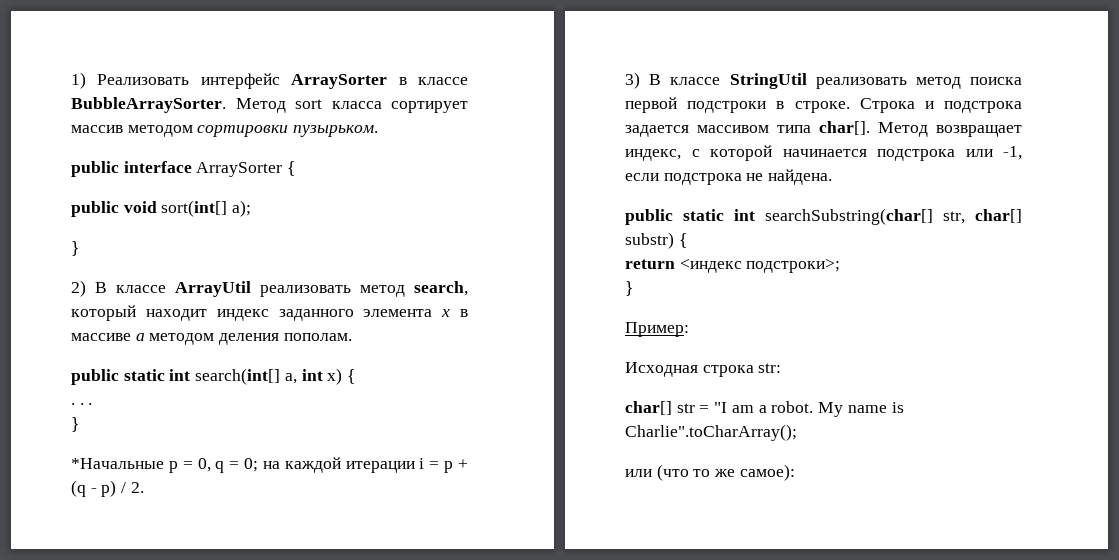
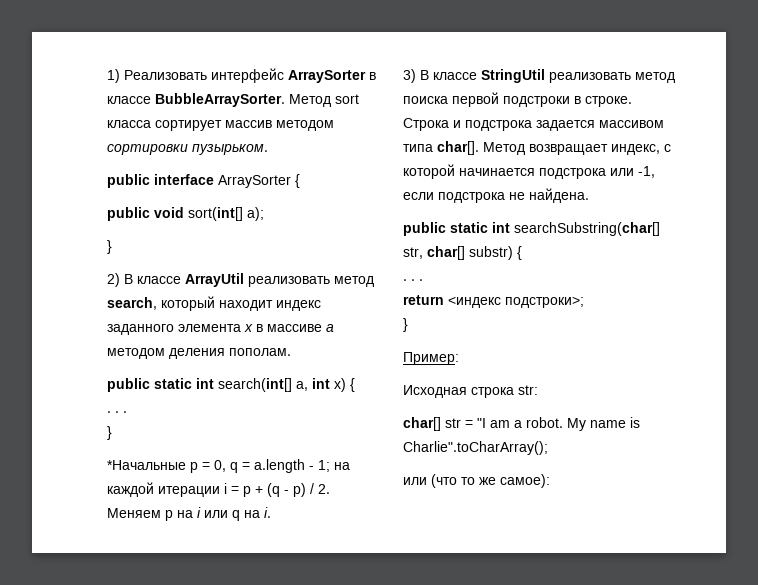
[244,458,259,472] 0; -> [254,459,330,473] a.length - 1;
(144, 487) none -> [107,507,271,521] Меняем p на i или q на i.
(687, 240) none -> [403,279,423,281] // . . .

